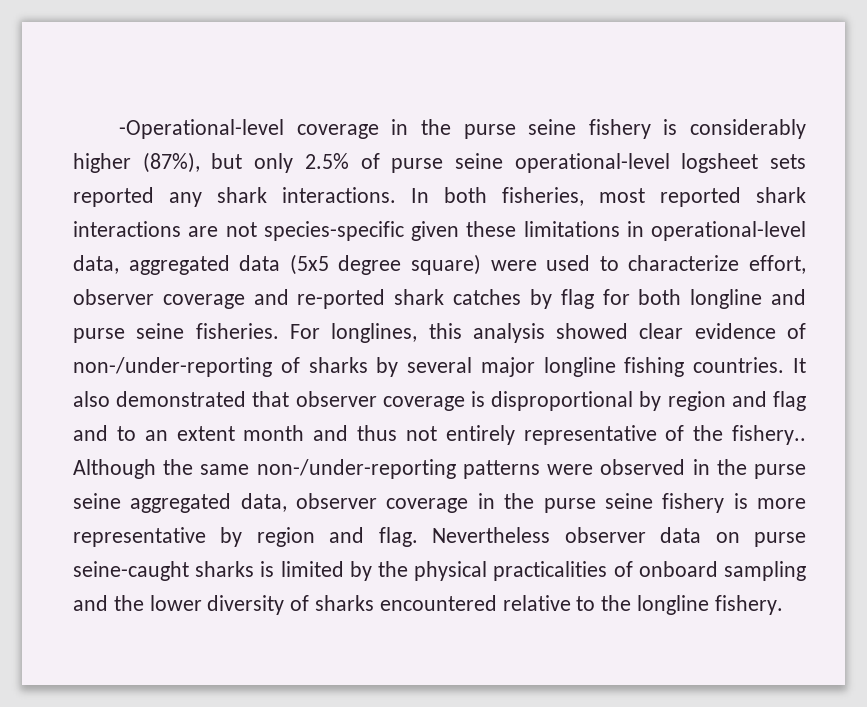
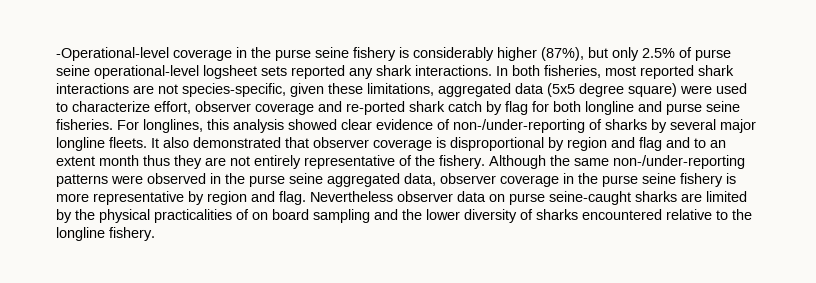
[263,221,404,241] species-specific -> [182,83,286,97] species-specific,
[523,221,806,241] [73,255,119,274] limitations in operational-level data, -> [367,83,434,96] limitations,
[453,289,522,305] catches -> [448,101,482,112] catch
[624,357,785,377] fishing countries. -> [109,137,147,148] fleets.
[313,425,397,441] and thus -> [143,155,226,169] thus they are
[732,425,806,445] fishery.. -> [439,155,485,169] fishery.
[260,561,275,577] is -> [681,193,702,202] are
[638,561,718,577] onboard -> [252,209,309,220] on board

